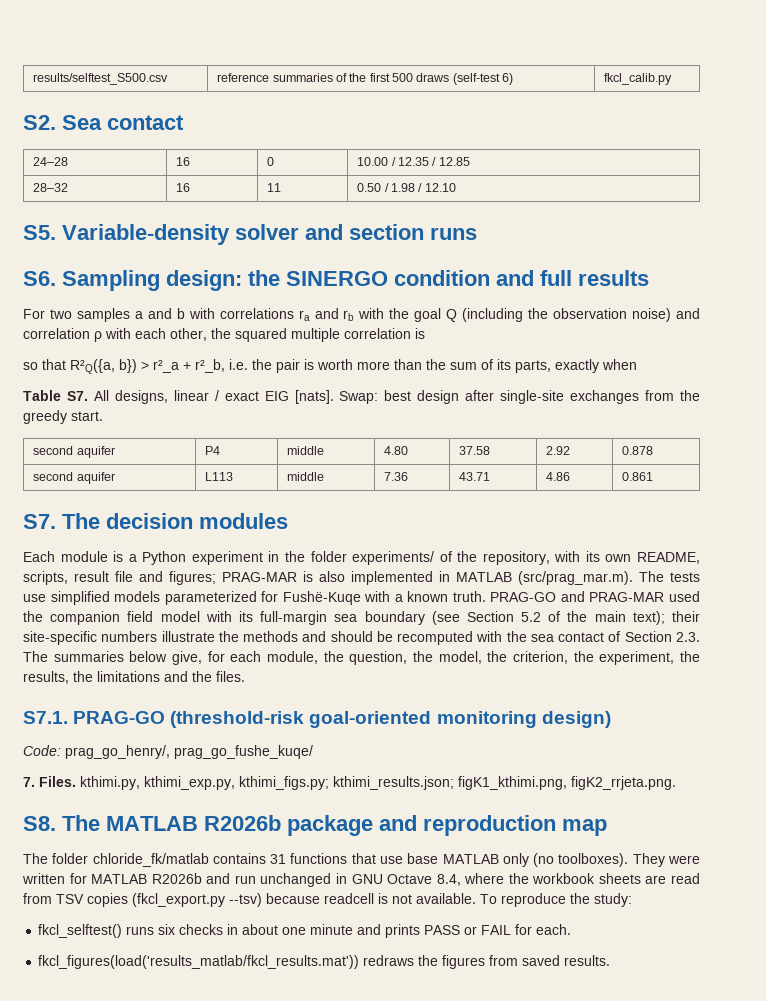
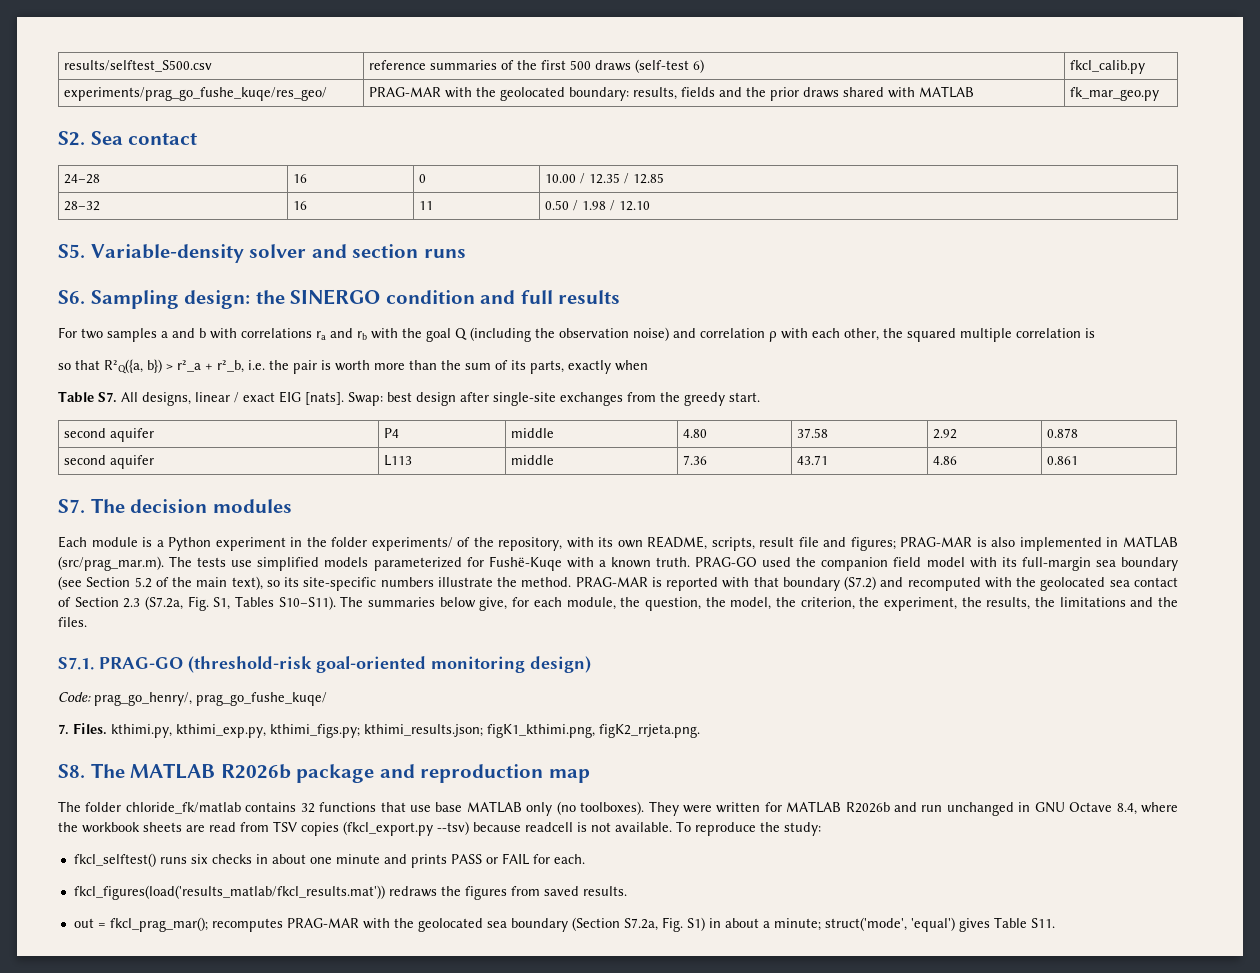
(673, 79) none -> [63,87,327,101] [368,86,974,101] [1069,87,1159,101] // experiments/prag_go_fushe_kuqe/res_geo/ | PRAG-MAR with the geolocated boundary: results, fields and the prior draws shared with MATLAB | fk_mar_geo.py
[560,591,665,602] and PRAG-MAR -> (758, 562) none
[632,611,700,625] text); their -> [231,576,300,590] text), so its
[243,631,393,642] methods and should be -> [521,576,904,591] method. PRAG-MAR is reported with that boundary (S7.2) and
(527, 636) none -> [1040,577,1106,591] geolocated
[675,632,700,642] 2.3. -> [123,596,336,611] 2.3 (S7.2a, Fig. S1, Tables S10–S11).
[270,854,287,864] 31 -> [300,803,315,813] 32
(611, 960) none -> [73,917,1055,932] // out = fkcl_prag_mar(); recomputes PRAG-MAR with the geolocated sea boundary (Section S7.2a, Fig. S1) in about a minute; struct('mode', 'equal') gives Table S11.

